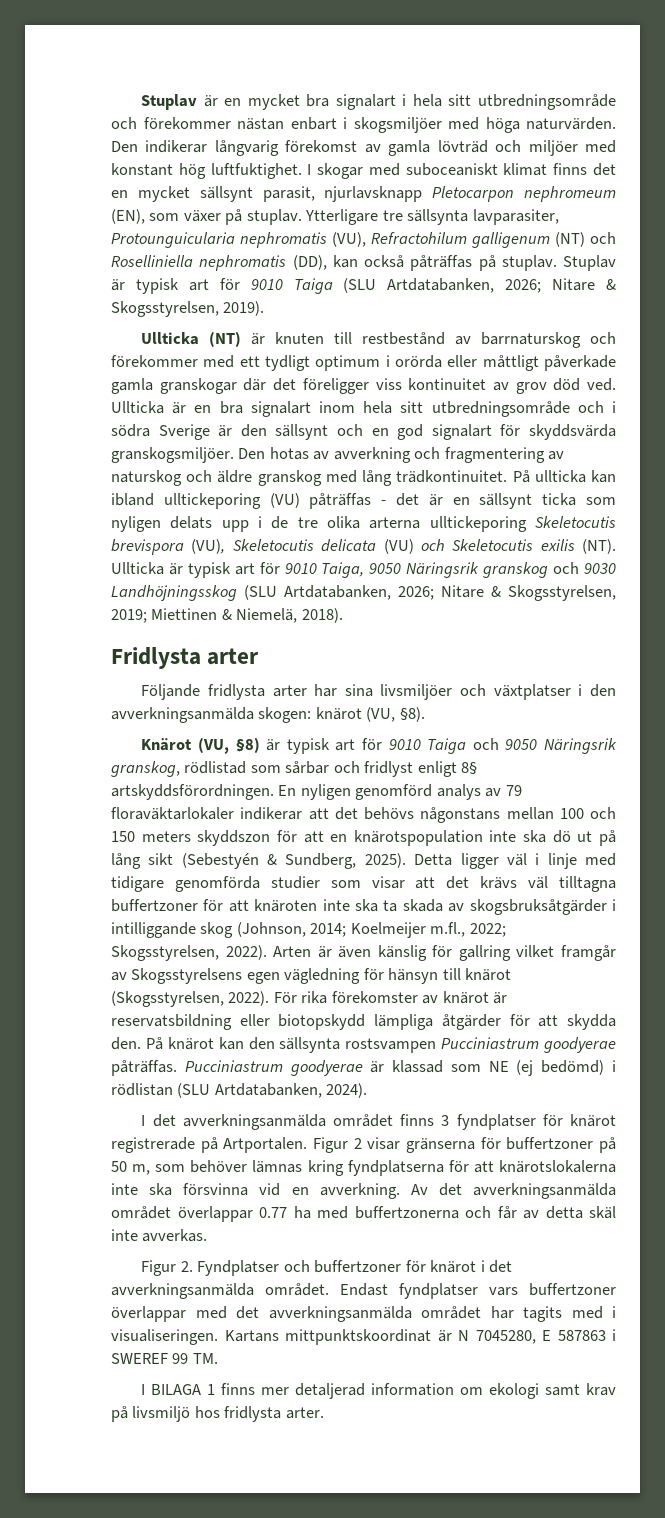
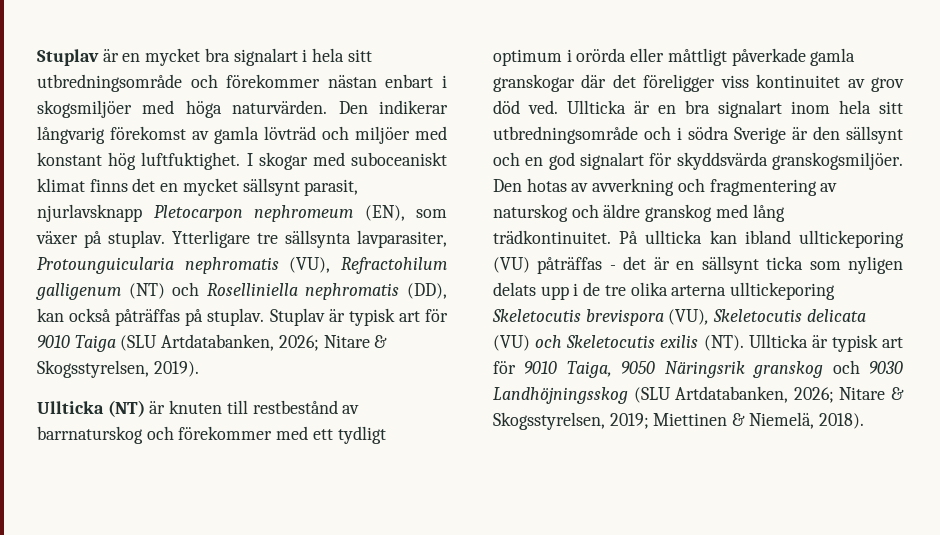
[111,647,260,669] [141,684,617,700] [111,707,425,723] [141,737,617,754] [111,761,478,777] [111,784,522,800] [111,807,616,823] [111,830,616,846] [111,853,617,869] [111,876,617,892] [111,899,616,915] [111,922,506,938] [111,945,616,961] [111,968,512,984] [111,991,508,1007] [111,1014,616,1030] [111,1037,616,1053] [111,1060,616,1076] [111,1083,368,1098] [141,1114,616,1130] [111,1137,616,1153] [111,1160,616,1176] [111,1183,616,1199] [111,1206,616,1222] [111,1229,208,1242] [141,1260,512,1276] [111,1283,616,1299] [111,1306,616,1322] [111,1329,616,1345] [111,1353,218,1364] [141,1383,616,1399] [111,1406,324,1422] // Fridlysta arter // Följande fridlysta arter har sina livsmiljöer och växtplatser i den avverkningsanmälda skogen: knärot (VU, §8). // Knärot (VU, §8) är typisk art för 9010 Taiga och 9050 Näringsrik granskog, rödlistad som sårbar och fridlyst enligt 8§ artskyddsförordningen. En nyligen genomförd analys av 79 floraväktarlokaler indikerar att det behövs någonstans mellan 100 och 150 meters skyddszon för att en knärotspopulation inte ska dö ut på lång sikt (Sebestyén & Sundberg, 2025). Detta ligger väl i linje med tidigare genomförda studier som visar att det krävs väl tilltagna buffertzoner för att knäroten inte ska ta skada av skogsbruksåtgärder i intilliggande skog (Johnson, 2014; Koelmeijer m.fl., 2022; Skogsstyrelsen, 2022). Arten är även känslig för gallring vilket framgår av Skogsstyrelsens egen vägledning för hänsyn till knärot (Skogsstyrelsen, 2022). För rika förekomster av knärot är reservatsbildning eller biotopskydd lämpliga åtgärder för att skydda den. På knärot kan den sällsynta rostsvampen Pucciniastrum goodyerae påträffas. Pucciniastrum goodyerae är klassad som NE (ej bedömd) i rödlistan (SLU Artdatabanken, 2024). // I det avverkningsanmälda området finns 3 fyndplatser för knärot registrerade på Artportalen. Figur 2 visar gränserna för buffertzoner på 50 m, som behöver lämnas kring fyndplatserna för att knärotslokalerna inte ska försvinna vid en avverkning. Av det avverkningsanmälda området överlappar 0.77 ha med buffertzonerna och får av detta skäl inte avverkas. // Figur 2. Fyndplatser och buffertzoner för knärot i det avverkningsanmälda området. Endast fyndplatser vars buffertzoner överlappar med det avverkningsanmälda området har tagits med i visualiseringen. Kartans mittpunktskoordinat är N 7045280, E 587863 i SWEREF 99 TM. // I BILAGA 1 finns mer detaljerad information om ekologi samt krav på livsmiljö hos fridlysta arter. -> (864, 421) none

